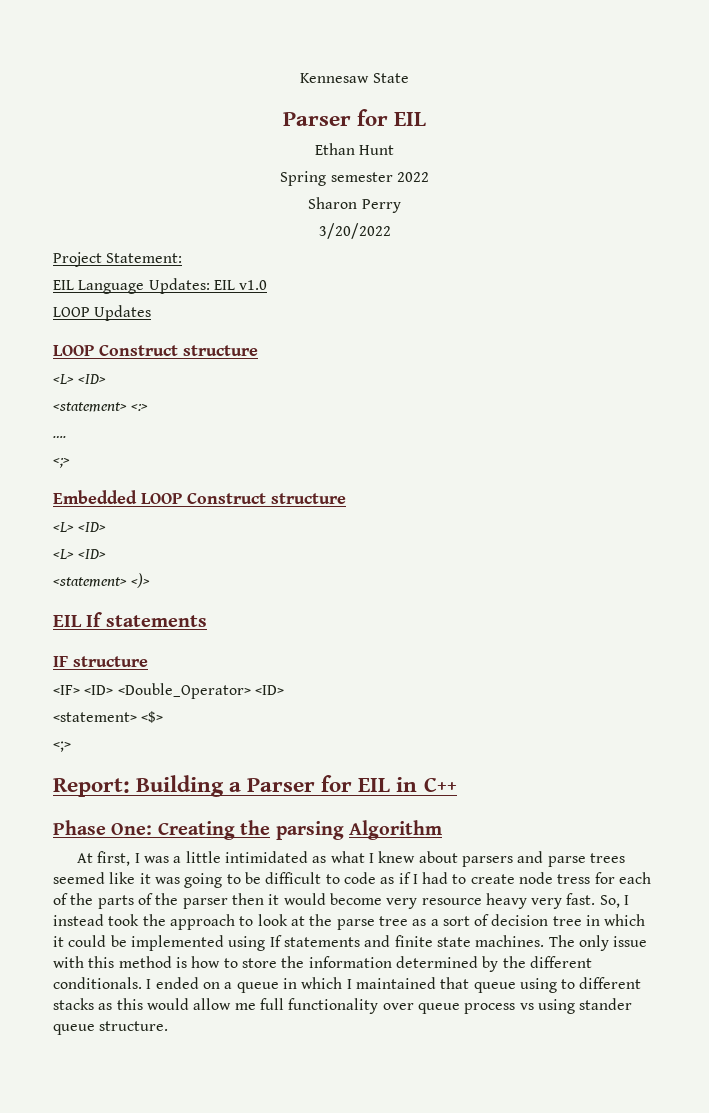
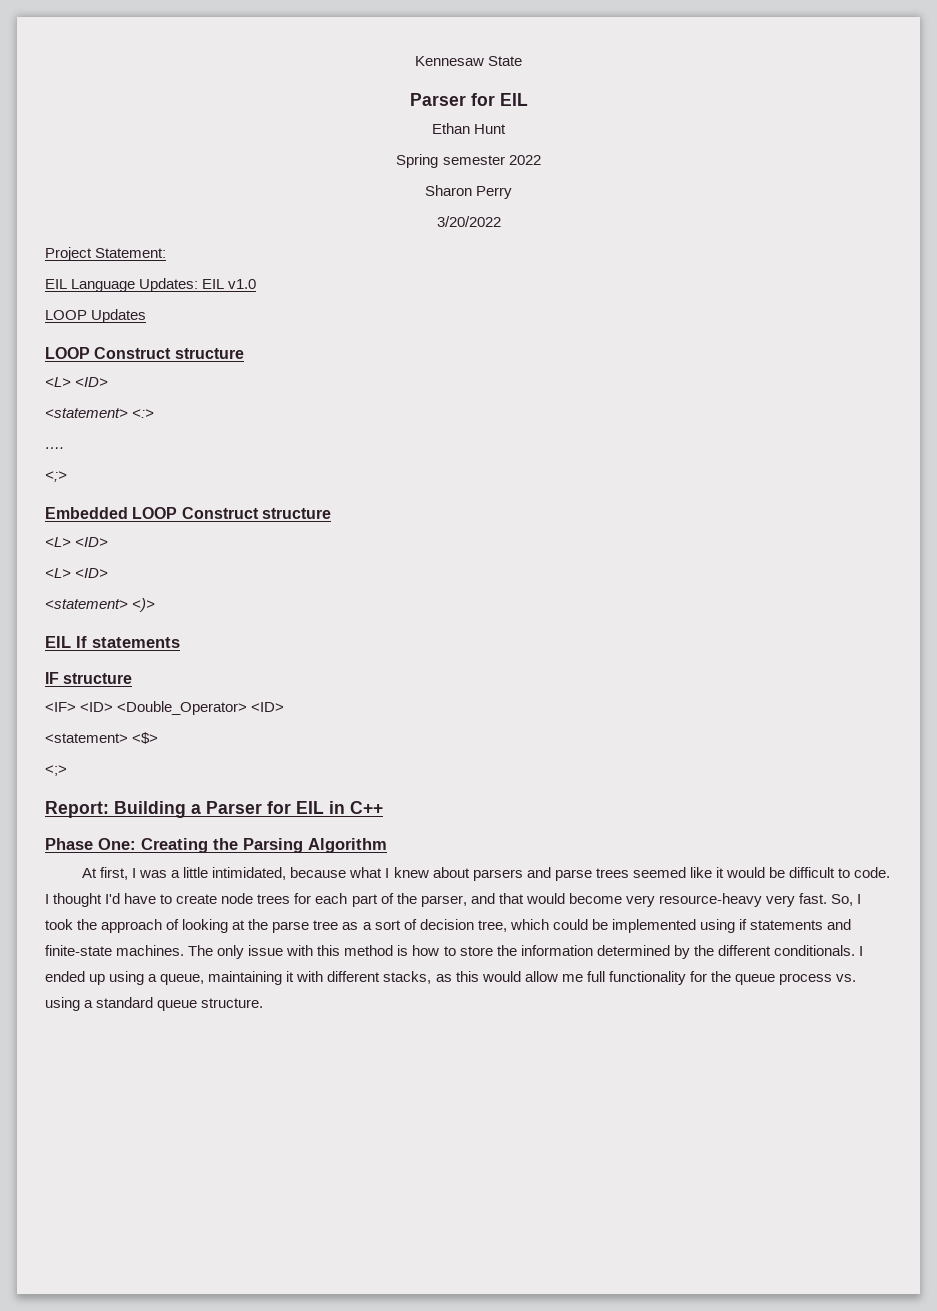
[275,821,344,840] parsing -> [243,838,303,853] Parsing
[224,851,327,863] intimidated as -> [212,867,347,880] intimidated, because
[154,872,449,888] was going to be difficult to code as if I had -> [725,867,891,878] [45,893,157,907] would be difficult to code. I thought I'd have
[557,874,591,884] tress -> [257,894,291,904] trees
[53,893,280,909] of the parts of the parser then it -> [351,893,524,907] part of the parser, and that
[421,893,527,909] resource heavy -> [658,893,762,907] resource-heavy
[53,914,104,926] instead -> (862, 899) none
[239,914,288,926] to look -> [166,919,229,933] of looking
[552,914,646,926] [53,936,64,947] tree in which it -> [477,919,549,932] tree, which
[269,935,282,947] If -> [739,919,747,930] if
[394,935,471,947] finite state -> [45,945,112,956] finite-state
[202,977,642,993] [53,998,94,1010] on a queue in which I maintained that queue using to different stacks -> [89,971,432,985] up using a queue, maintaining it with different stacks,
[382,998,633,1014] over queue process vs using stander -> [689,971,857,985] [45,997,154,1011] for the queue process vs. using a standard

